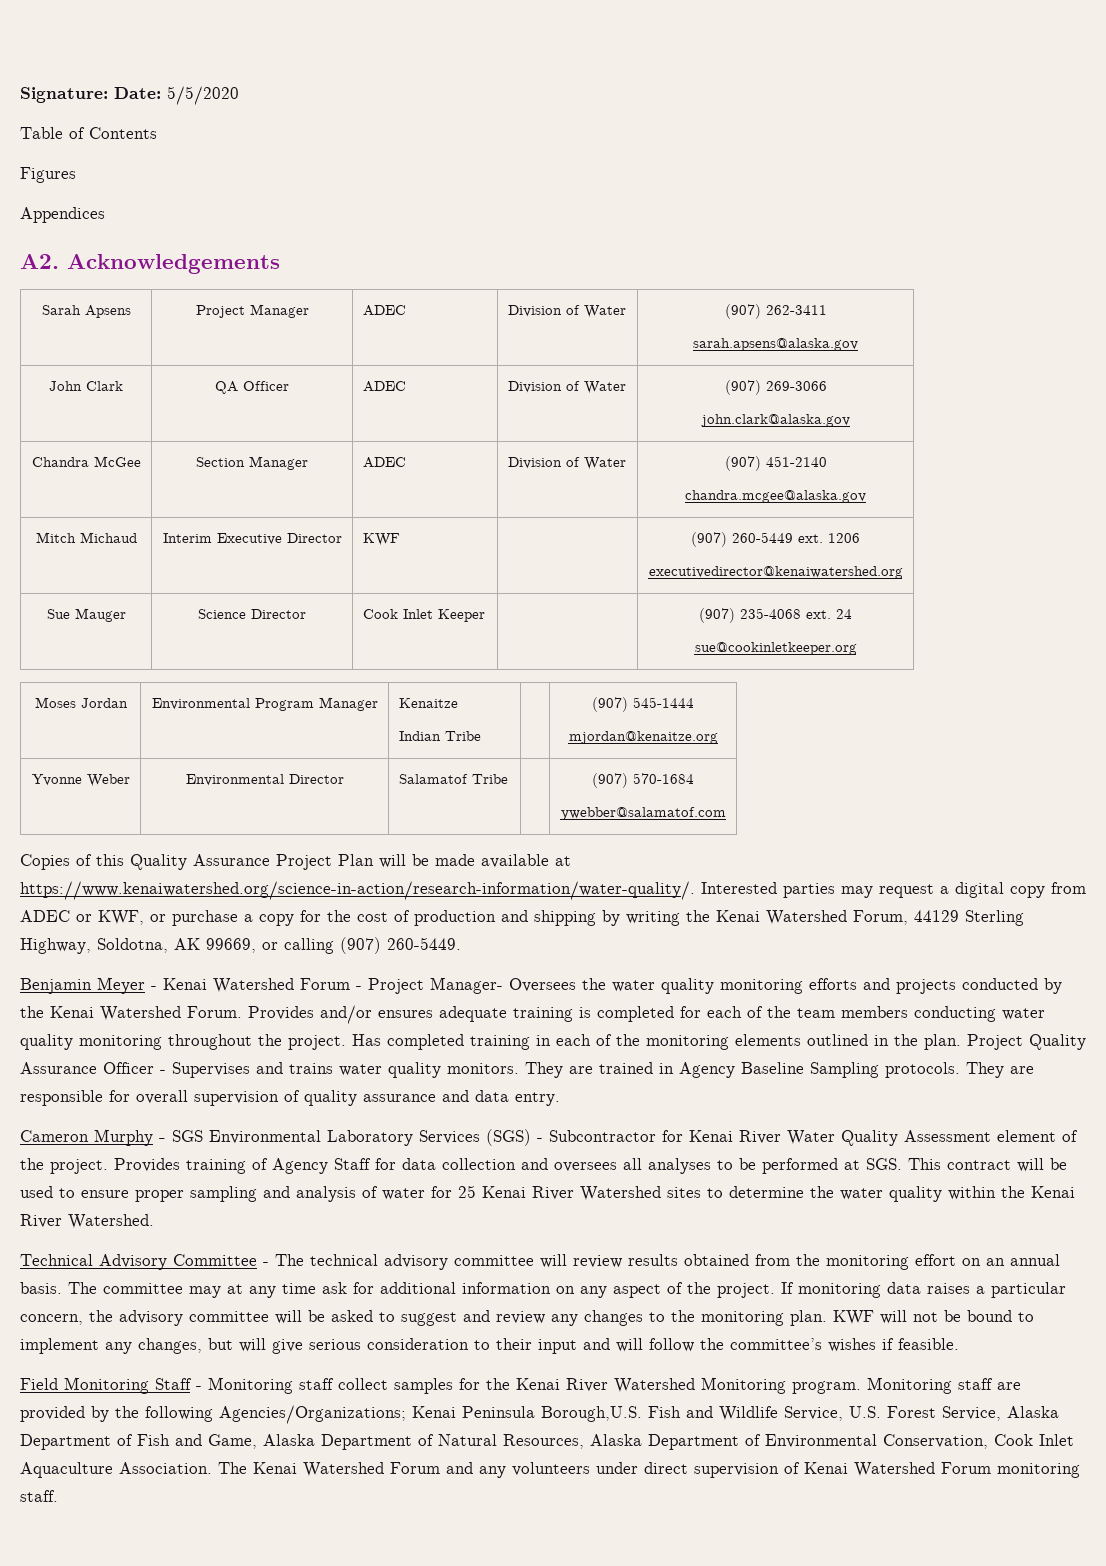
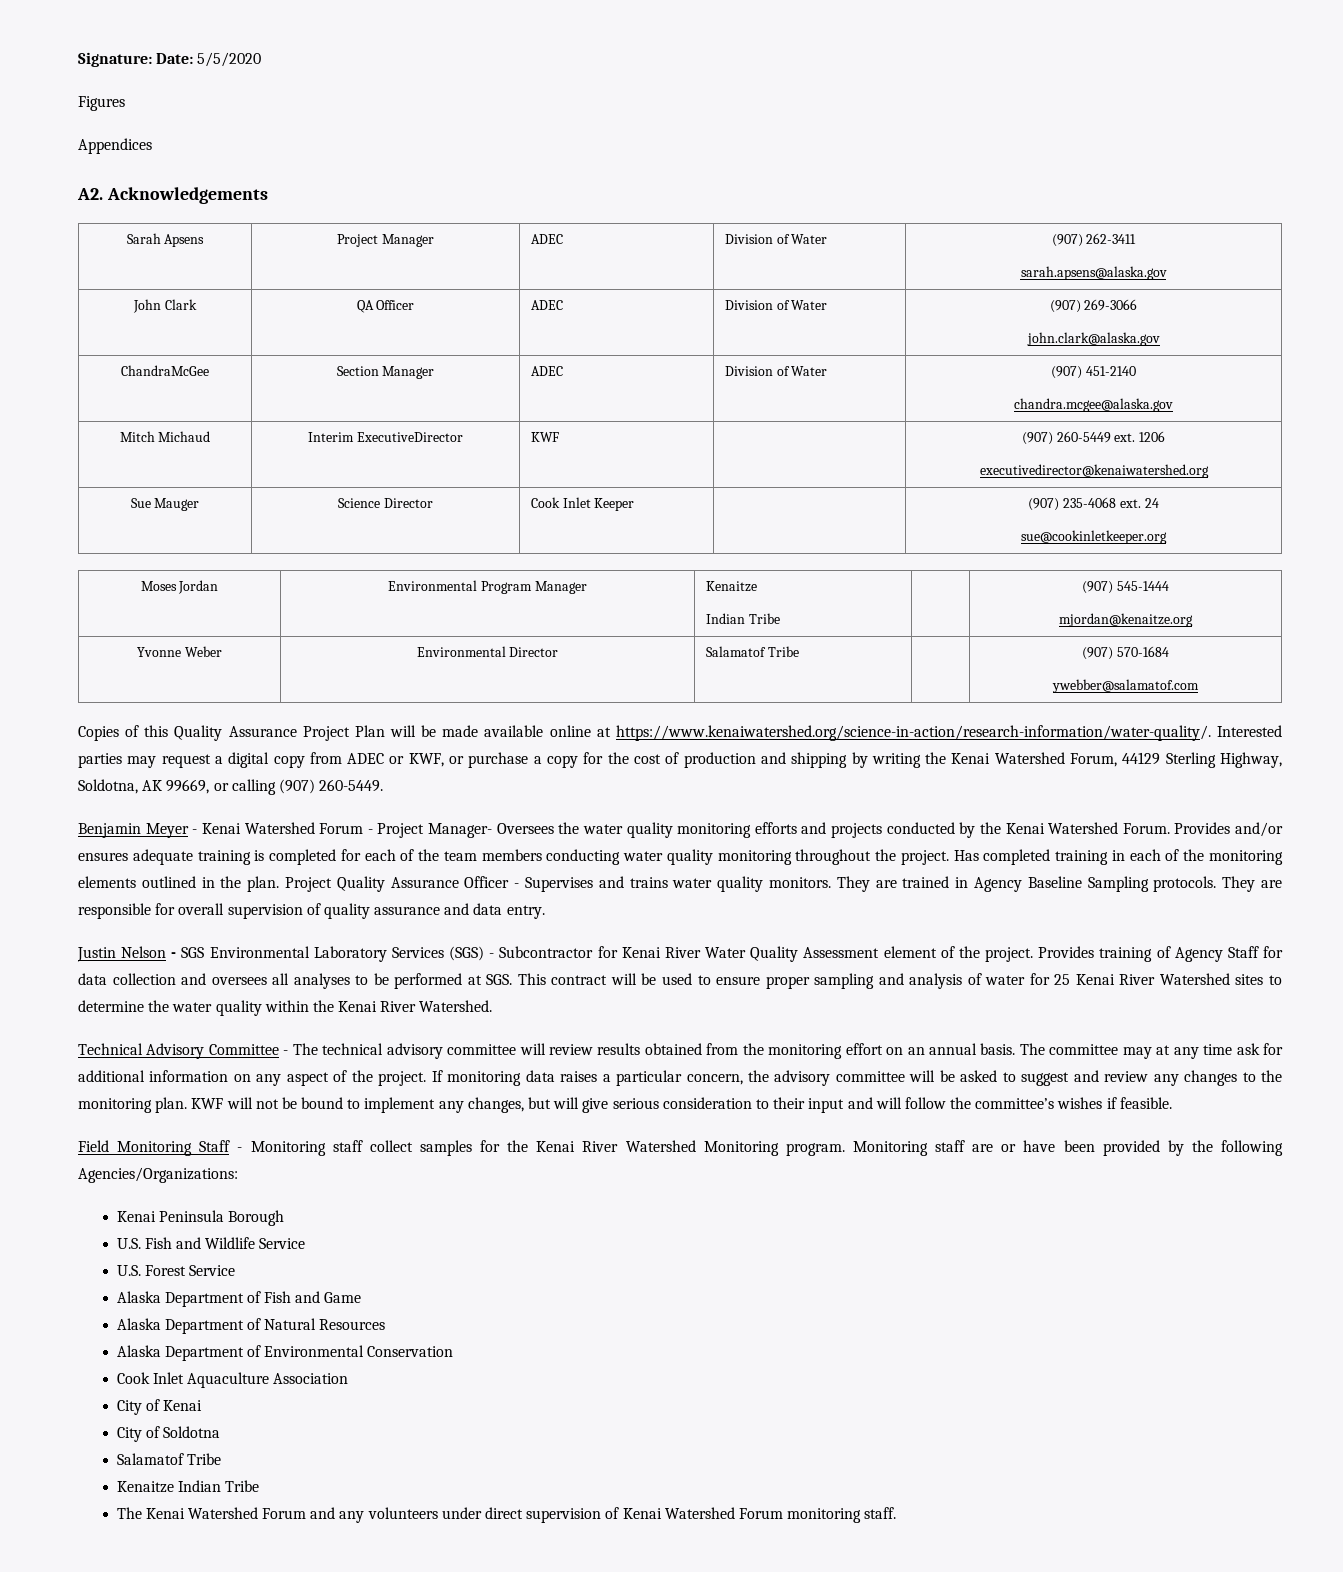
[20,127,157,139] // Table of Contents -> (262, 59) none
[31,456,141,467] Chandra McGee -> [121,365,209,376] ChandraMcGee
[216,533,342,545] Executive Director -> [356,432,463,442] ExecutiveDirector
(549, 861) none -> [549,725,591,737] online
[20,1129,153,1146] Cameron Murphy -> [77,946,167,962] Justin Nelson
(1021, 1386) none -> [1001,1140,1095,1152] or have been
[219,1405,406,1424] Agencies/Organizations; -> [78,1167,238,1183] Agencies/Organizations: //
[541,1406,642,1422] Borough,U.S. -> [227,1210,284,1226] [116,1238,141,1249] Borough // U.S.
[784,1406,843,1421] Service, -> [259,1238,306,1249] Service //
[942,1406,1001,1421] Service, -> [188,1265,235,1276] Service //
[208,1434,257,1449] Game, -> [324,1292,362,1303] Game //
[503,1434,584,1449] Resources, -> [319,1319,386,1330] Resources //
[883,1434,988,1449] Conservation, -> [367,1346,454,1357] Conservation //
[119,1462,212,1474] Association. -> [273,1373,349,1384] [116,1399,202,1415] [116,1426,220,1442] [116,1453,221,1465] [116,1480,259,1493] Association // City of Kenai // City of Soldotna // Salamatof Tribe // Kenaitze Indian Tribe //

